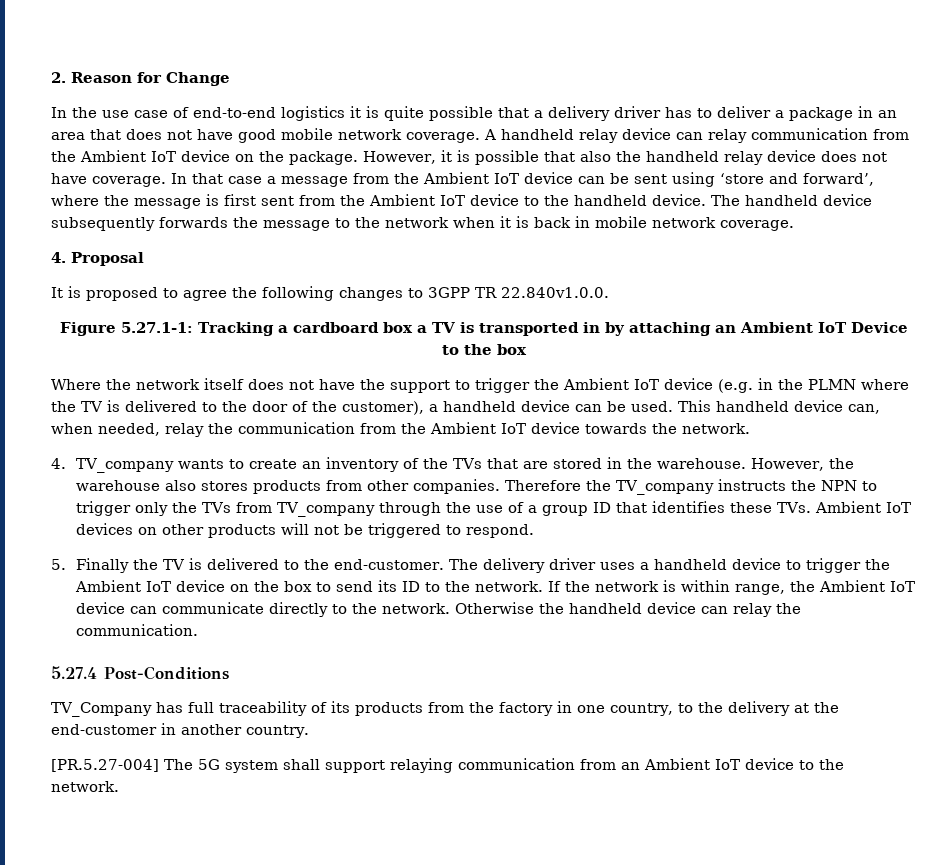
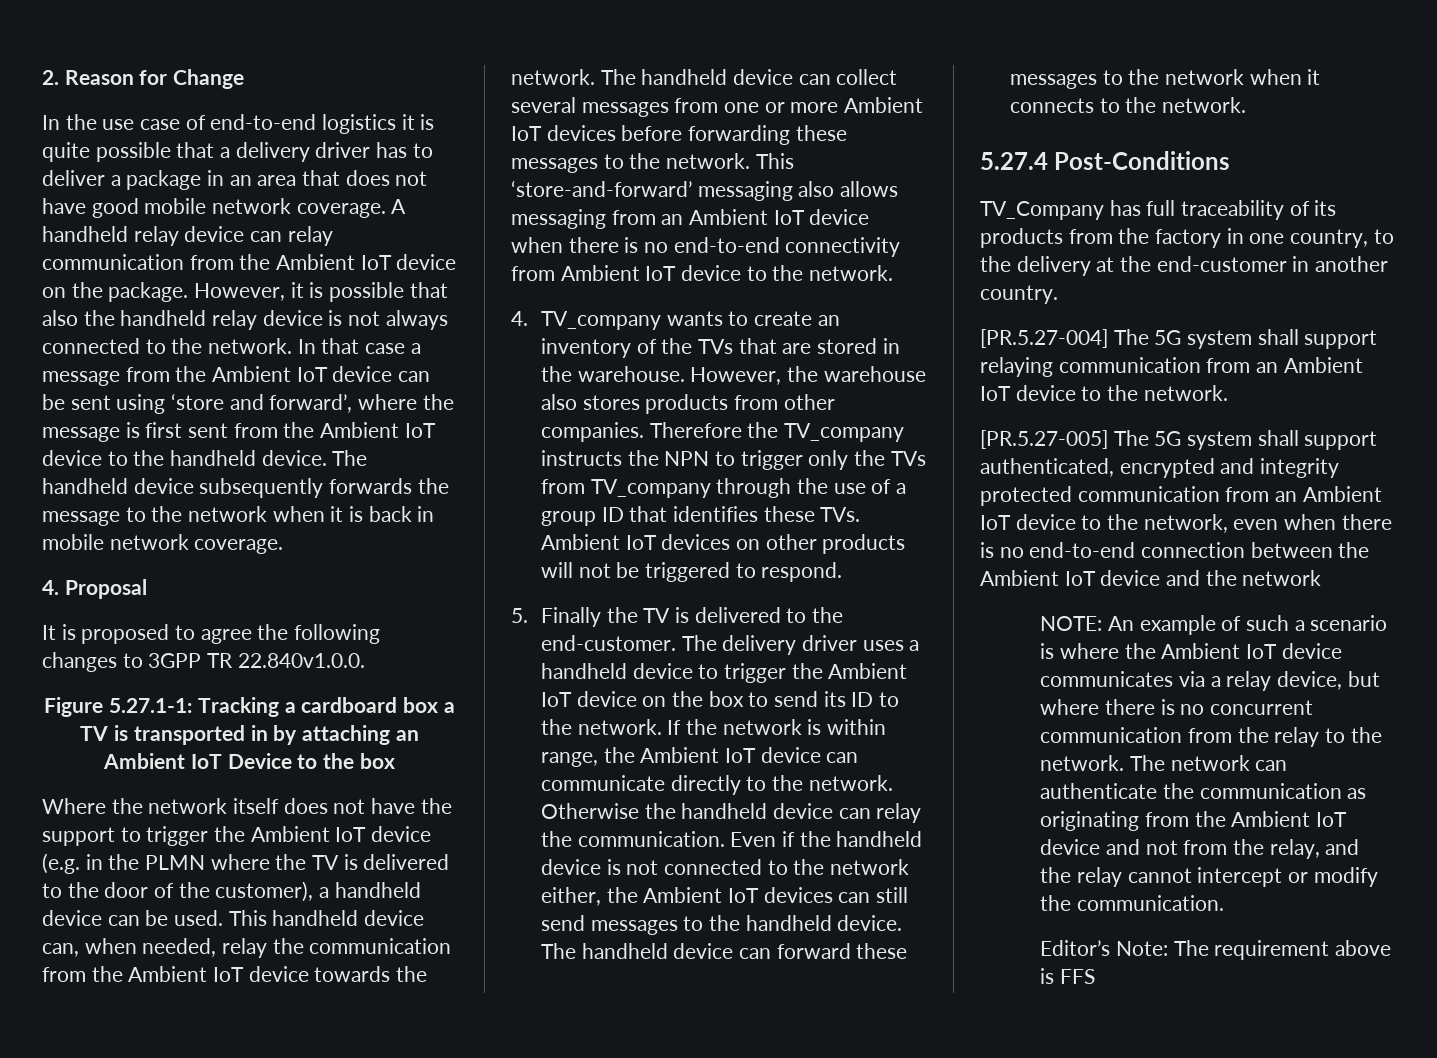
[820,151,887,162] [51,173,166,187] does not have coverage. -> [328,310,448,330] [42,338,293,354] is not always connected to the network.
(750, 428) none -> [600,69,898,85] [511,97,924,117] [511,125,847,145] [511,153,794,173] [511,180,899,201] [511,209,870,229] [511,237,901,257] [511,265,894,281] The handheld device can collect several messages from one or more Ambient IoT devices before forwarding these messages to the network. This ‘store-and-forward’ messaging also allows messaging from an Ambient IoT device when there is no end-to-end connectivity from Ambient IoT device to the network.
(199, 630) none -> [730,831,923,847] [541,859,910,875] [541,887,909,906] [541,915,903,935] [541,943,908,959] [1010,69,1321,89] [1010,97,1247,113] Even if the handheld device is not connected to the network either, the Ambient IoT devices can still send messages to the handheld device. The handheld device can forward these messages to the network when it connects to the network.
(119, 786) none -> [980,430,1378,450] [980,458,1340,478] [980,486,1382,506] [980,514,1392,533] [980,542,1370,558] [980,570,1322,586] [1040,615,1388,635] [1040,643,1342,659] [1040,671,1380,691] [1040,699,1313,715] [1040,727,1382,747] [1040,755,1288,771] [1040,783,1367,799] [1040,811,1347,831] [1040,839,1360,859] [1040,867,1378,887] [1040,895,1224,911] [1040,940,1391,960] [1040,968,1095,984] // [PR.5.27-005] The 5G system shall support authenticated, encrypted and integrity protected communication from an Ambient IoT device to the network, even when there is no end-to-end connection between the Ambient IoT device and the network // NOTE: An example of such a scenario is where the Ambient IoT device communicates via a relay device, but where there is no concurrent communication from the relay to the network. The network can authenticate the communication as originating from the Ambient IoT device and not from the relay, and the relay cannot intercept or modify the communication. // Editor’s Note: The requirement above is FFS

